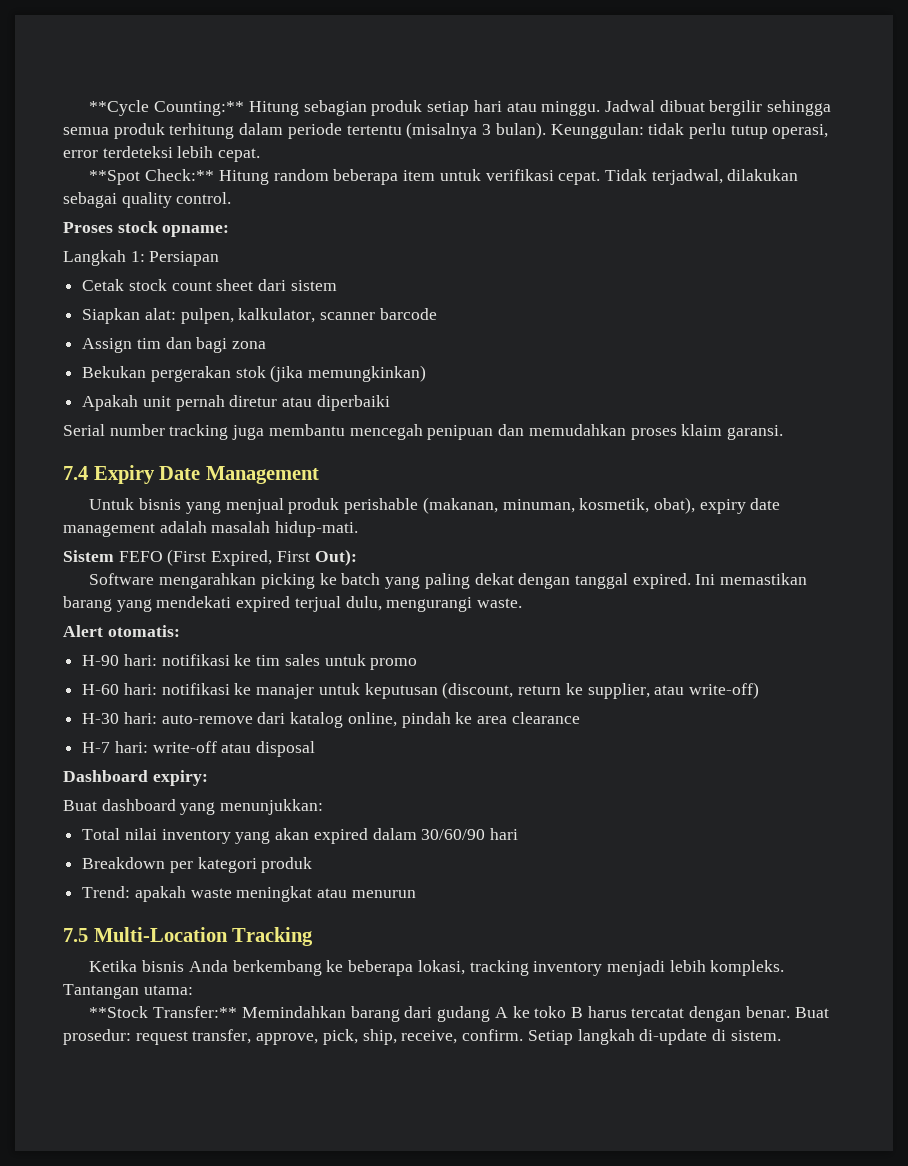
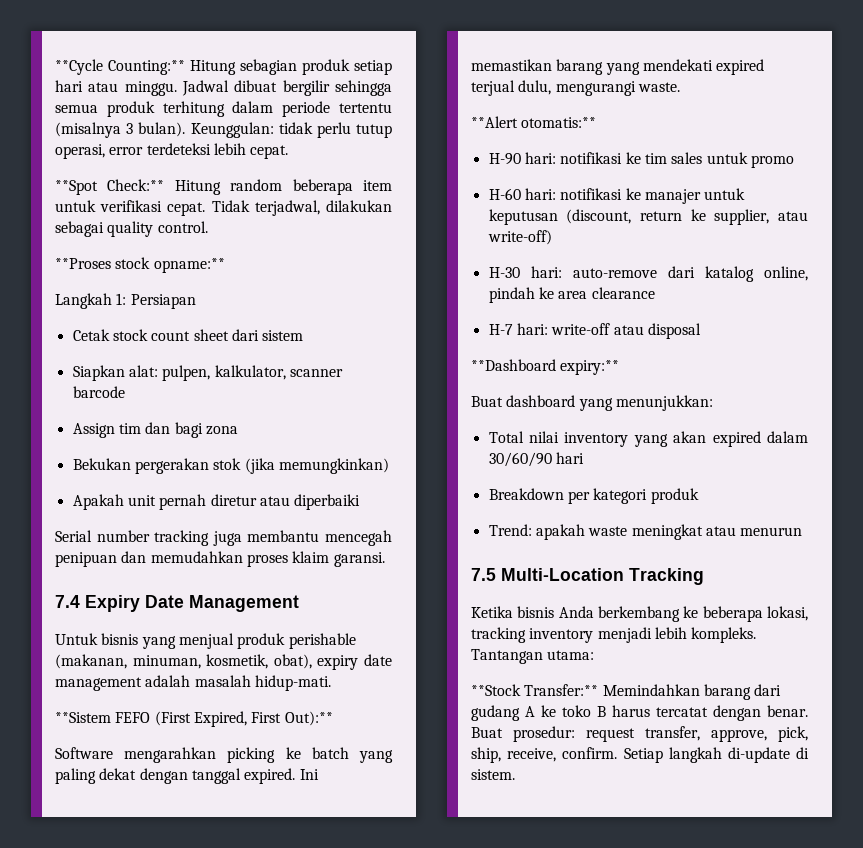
[63,221,230,237] Proses stock opname: -> [55,257,225,273] **Proses stock opname:**
[63,550,114,562] Sistem -> [55,712,111,723] **Sistem
[314,549,357,566] Out): -> [284,711,333,726] Out):**
[63,625,180,637] Alert otomatis: -> [471,116,597,128] **Alert otomatis:**
[63,770,208,786] Dashboard expiry: -> [471,359,620,375] **Dashboard expiry:**

